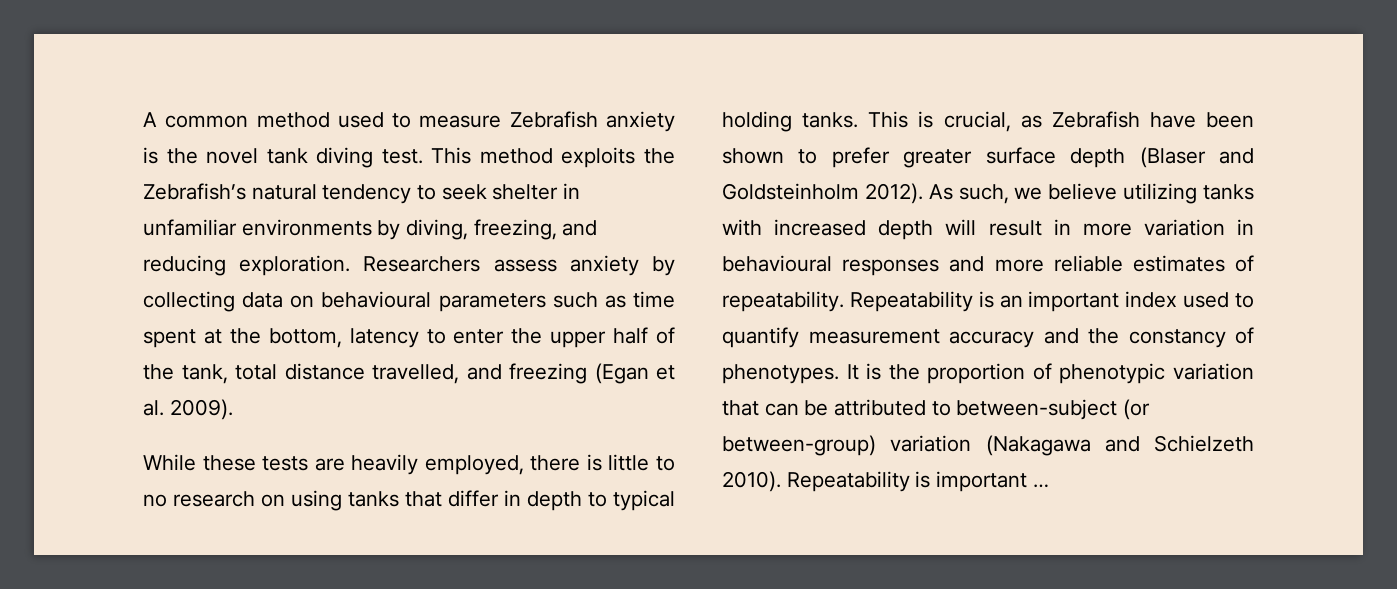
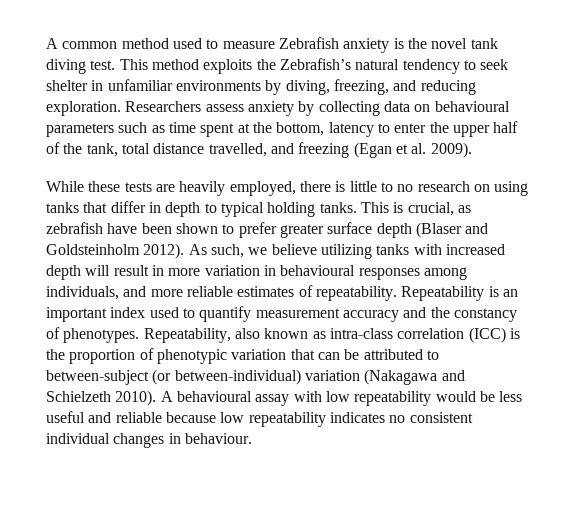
[1051,111,1140,128] Zebrafish -> [46,222,103,234] zebrafish
(940, 267) none -> [423,267,467,280] [46,286,119,300] among individuals,
[846,364,859,380] It -> [143,327,506,343] Repeatability, also known as intra-class correlation (ICC)
[722,435,876,456] between-group) -> [174,369,301,385] between-individual)
[786,471,1049,492] Repeatability is important … -> [160,391,523,406] [46,411,473,427] [46,433,252,448] A behavioural assay with low repeatability would be less useful and reliable because low repeatability indicates no consistent individual changes in behaviour.

